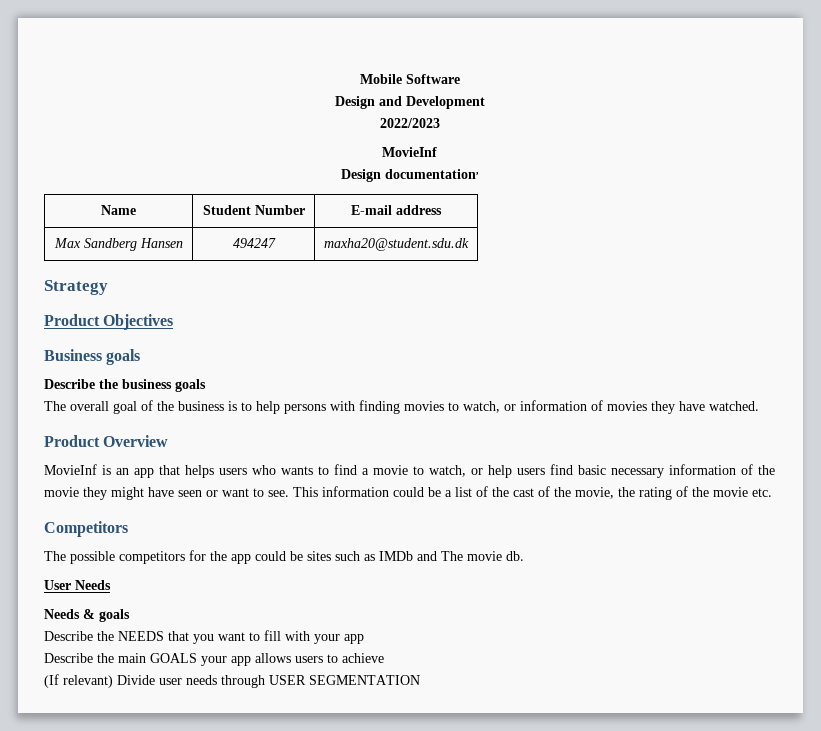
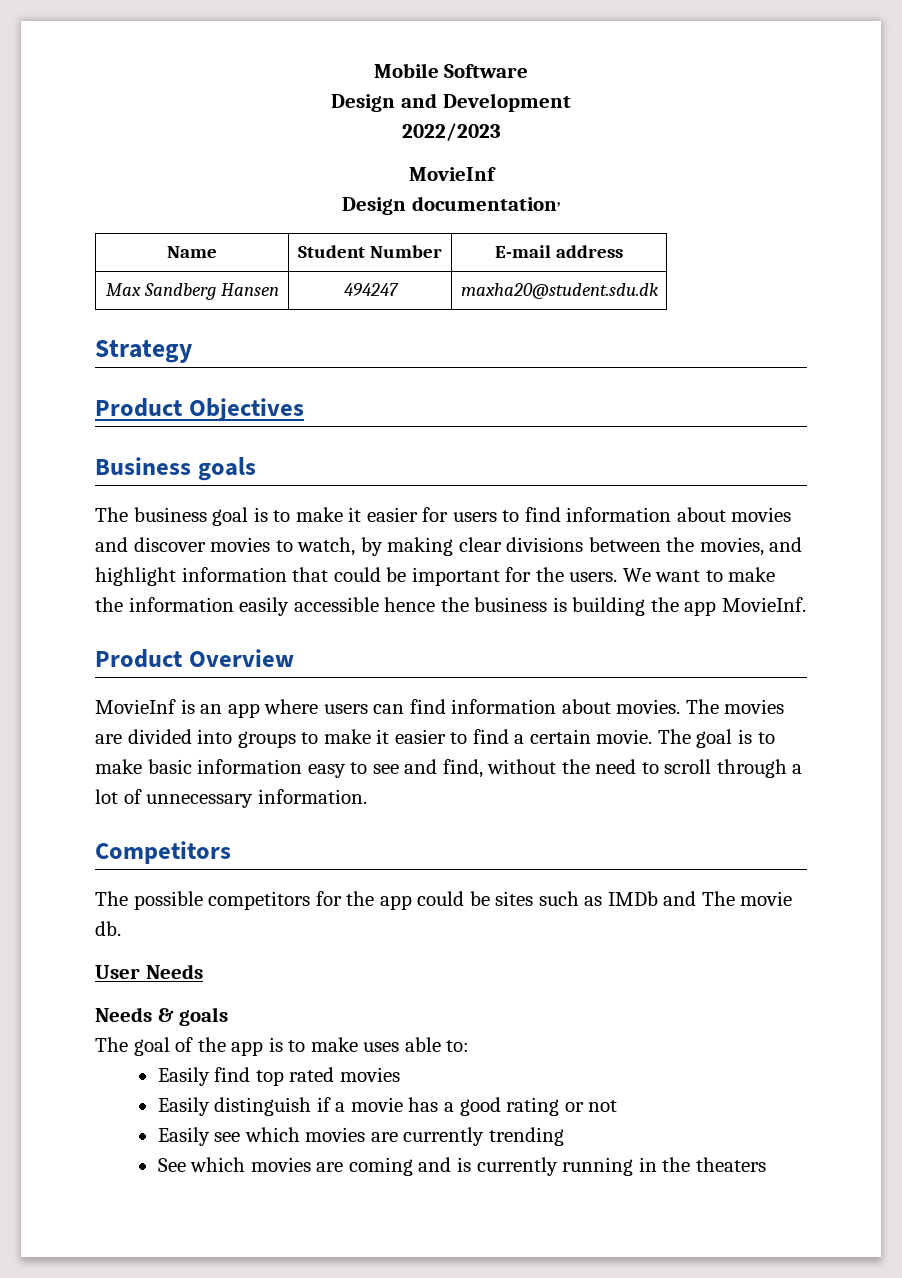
[44,379,206,392] [44,400,759,414] Describe the business goals // The overall goal of the business is to help persons with finding movies to watch, or information of movies they have watched. -> [95,507,792,526] [95,537,803,556] [95,567,776,586] [95,597,806,616] The business goal is to make it easier for users to find information about movies and discover movies to watch, by making clear divisions between the movies, and highlight information that could be important for the users. We want to make the information easily accessible hence the business is building the app MovieInf.
[159,464,775,478] [44,486,772,500] that helps users who wants to find a movie to watch, or help users find basic necessary information of the movie they might have seen or want to see. This information could be a list of the cast of the movie, the rating of the movie etc. -> [264,699,785,714] [95,729,775,748] [95,759,803,778] [95,789,367,808] where users can find information about movies. The movies are divided into groups to make it easier to find a certain movie. The goal is to make basic information easy to see and find, without the need to scroll through a lot of unnecessary information.
[44,630,364,644] [44,653,384,666] [44,674,420,688] Describe the NEEDS that you want to fill with your app // Describe the main GOALS your app allows users to achieve // (If relevant) Divide user needs through USER SEGMENTATION -> [95,1037,470,1056] [157,1067,400,1086] [157,1097,618,1116] [157,1127,565,1146] [157,1157,766,1176] The goal of the app is to make uses able to: // Easily find top rated movies // Easily distinguish if a movie has a good rating or not // Easily see which movies are currently trending // See which movies are coming and is currently running in the theaters

